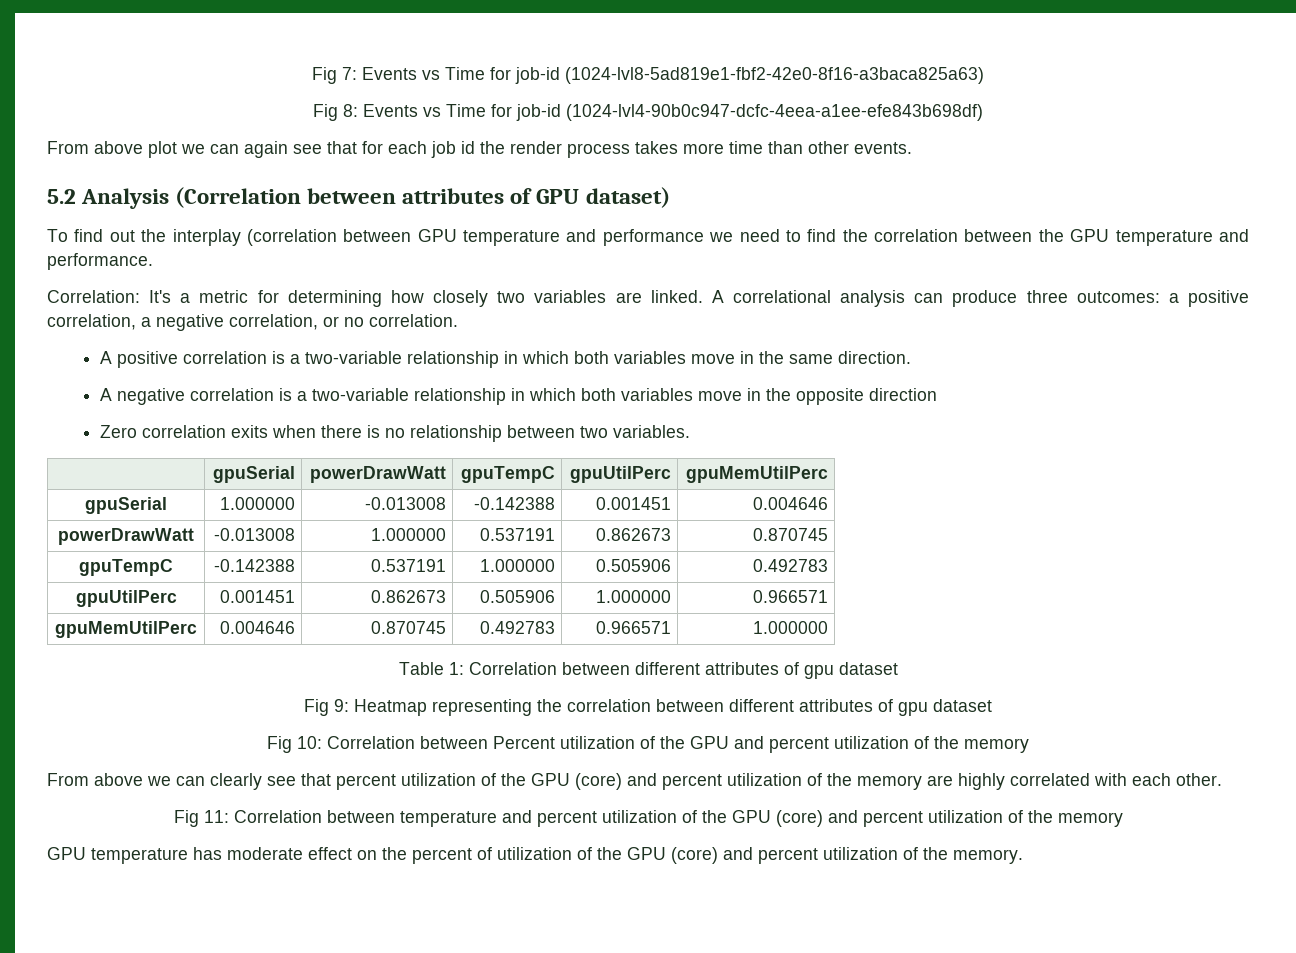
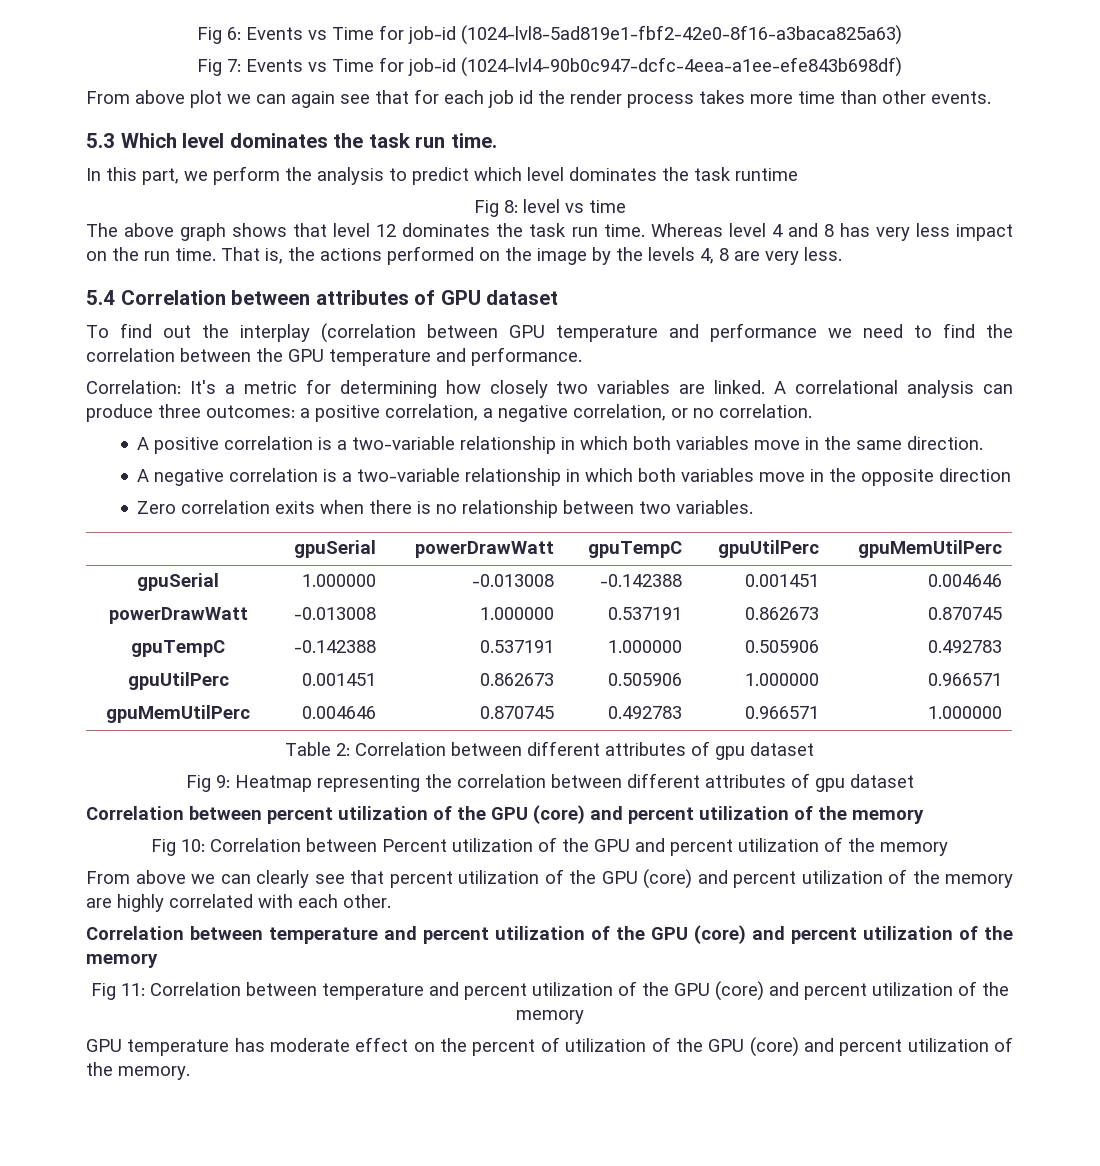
[312,67,357,84] Fig 7: -> [197,27,241,44] Fig 6:
[343,104,358,117] 8: -> [227,59,241,72] 7:
[47,187,302,209] 5.2 Analysis (Correlation -> [86,133,497,148] [86,166,798,185] [473,199,626,217] [86,223,1013,241] [86,246,842,265] [86,290,226,305] 5.3 Which level dominates the task run time. // In this part, we perform the analysis to predict which level dominates the task runtime // Fig 8: level vs time // The above graph shows that level 12 dominates the task run time. Whereas level 4 and 8 has very less impact on the run time. That is, the actions performed on the image by the levels 4, 8 are very less. // 5.4 Correlation
[585,187,670,208] dataset) -> [486,290,559,305] dataset
[448,662,464,675] 1: -> [336,743,350,756] 2:
(992, 705) none -> [86,805,924,824] // Correlation between percent utilization of the GPU (core) and percent utilization of the memory
(1222, 779) none -> [86,925,1013,944] [86,953,158,968] // Correlation between temperature and percent utilization of the GPU (core) and percent utilization of the memory

